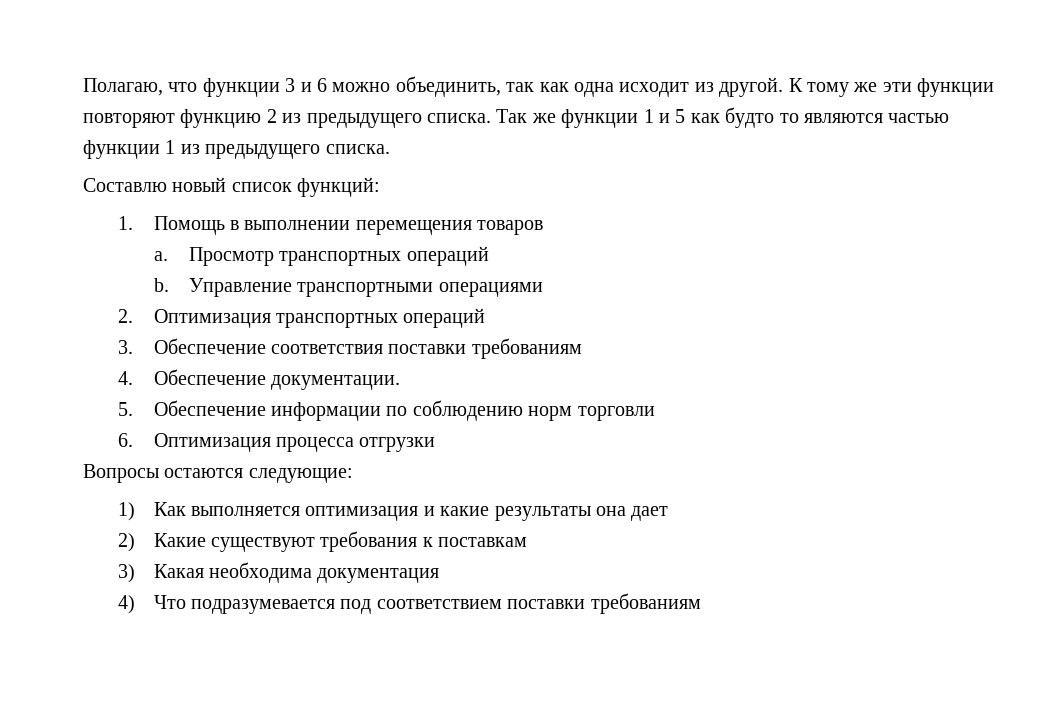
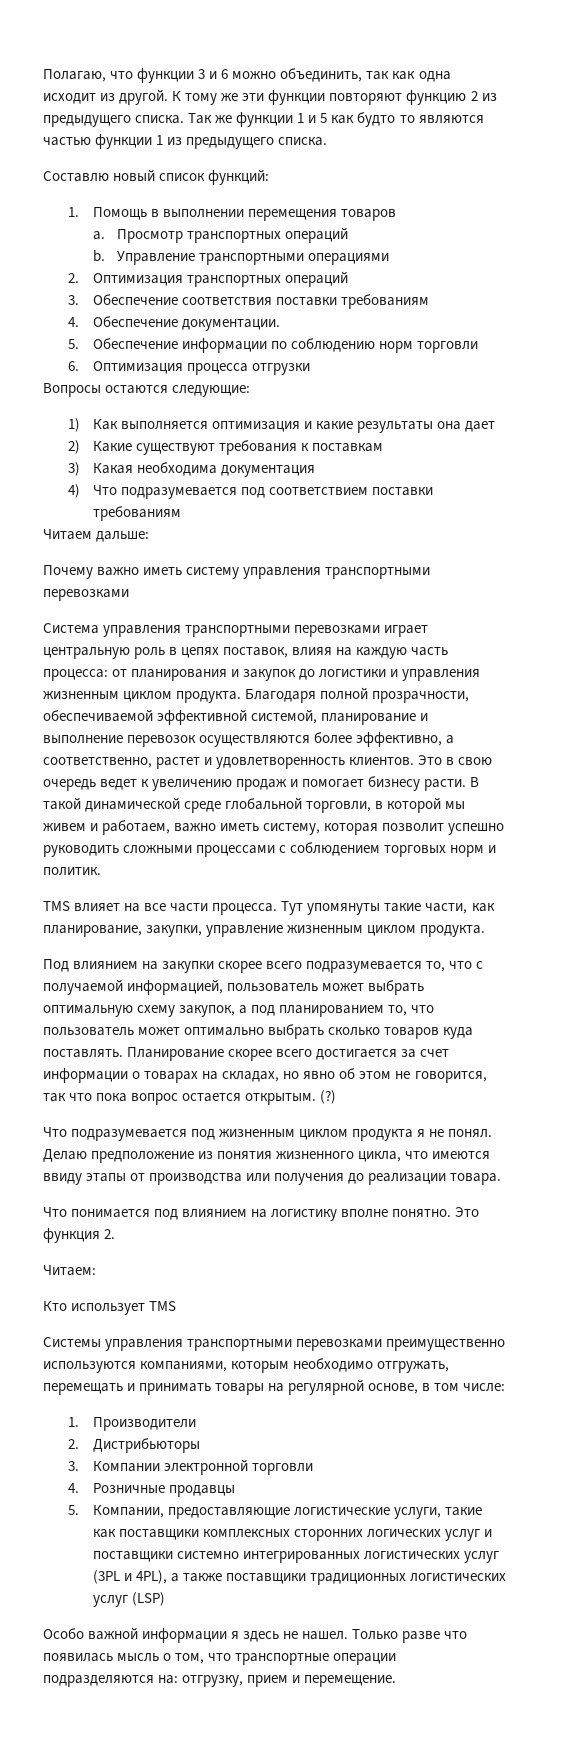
(701, 603) none -> [43,529,150,542] [43,565,431,579] [43,589,129,601] [43,623,429,637] [43,647,449,659] [43,669,481,681] [43,687,470,703] [43,709,429,725] [43,732,455,747] [43,755,493,769] [43,776,480,791] [43,797,466,813] [43,820,505,835] [43,842,497,857] [43,867,101,876] [43,901,495,915] [43,925,486,937] [43,959,484,973] [43,979,425,995] [43,1005,435,1017] [43,1024,474,1039] [43,1047,450,1061] [43,1068,487,1083] [43,1090,337,1105] [43,1127,493,1141] [43,1149,491,1163] [43,1173,502,1185] [43,1207,480,1221] [43,1228,116,1243] [43,1265,96,1276] [43,1301,177,1315] [43,1337,506,1351] [43,1358,450,1373] [43,1379,506,1395] [67,1417,196,1431] [67,1438,200,1453] [67,1459,313,1475] [67,1483,235,1497] [67,1505,482,1519] [92,1529,492,1541] [92,1551,499,1563] [92,1570,506,1585] [92,1592,165,1607] [43,1627,468,1643] [43,1653,397,1665] [43,1675,397,1687] // Читаем дальше: // Почему важно иметь систему управления транспортными перевозками // Система управления транспортными перевозками играет центральную роль в цепях поставок, влияя на каждую часть процесса: от планирования и закупок до логистики и управления жизненным циклом продукта. Благодаря полной прозрачности, обеспечиваемой эффективной системой, планирование и выполнение перевозок осуществляются более эффективно, а соответственно, растет и удовлетворенность клиентов. Это в свою очередь ведет к увеличению продаж и помогает бизнесу расти. В такой динамической среде глобальной торговли, в которой мы живем и работаем, важно иметь систему, которая позволит успешно руководить сложными процессами с соблюдением торговых норм и политик. // TMS влияет на все части процесса. Тут упомянуты такие части, как планирование, закупки, управление жизненным циклом продукта. // Под влиянием на закупки скорее всего подразумевается то, что с получаемой информацией, пользователь может выбрать оптимальную схему закупок, а под планированием то, что пользователь может оптимально выбрать сколько товаров куда поставлять. Планирование скорее всего достигается за счет информации о товарах на складах, но явно об этом не говорится, так что пока вопрос остается открытым. (?) // Что подразумевается под жизненным циклом продукта я не понял. Делаю предположение из понятия жизненного цикла, что имеются ввиду этапы от производства или получения до реализации товара. // Что понимается под влиянием на логистику вполне понятно. Это функция 2. // Читаем: // Кто использует TMS // Системы управления транспортными перевозками преимущественно используются компаниями, которым необходимо отгружать, перемещать и принимать товары на регулярной основе, в том числе: // 1. Производители // 2. Дистрибьюторы // 3. Компании электронной торговли // 4. Розничные продавцы // 5. Компании, предоставляющие логистические услуги, такие как поставщики комплексных сторонних логических услуг и поставщики системно интегрированных логистических услуг (3PL и 4PL), а также поставщики традиционных логистических услуг (LSP) // Особо важной информации я здесь не нашел. Только разве что появилась мысль о том, что транспортные операции подразделяются на: отгрузку, прием и перемещение.

